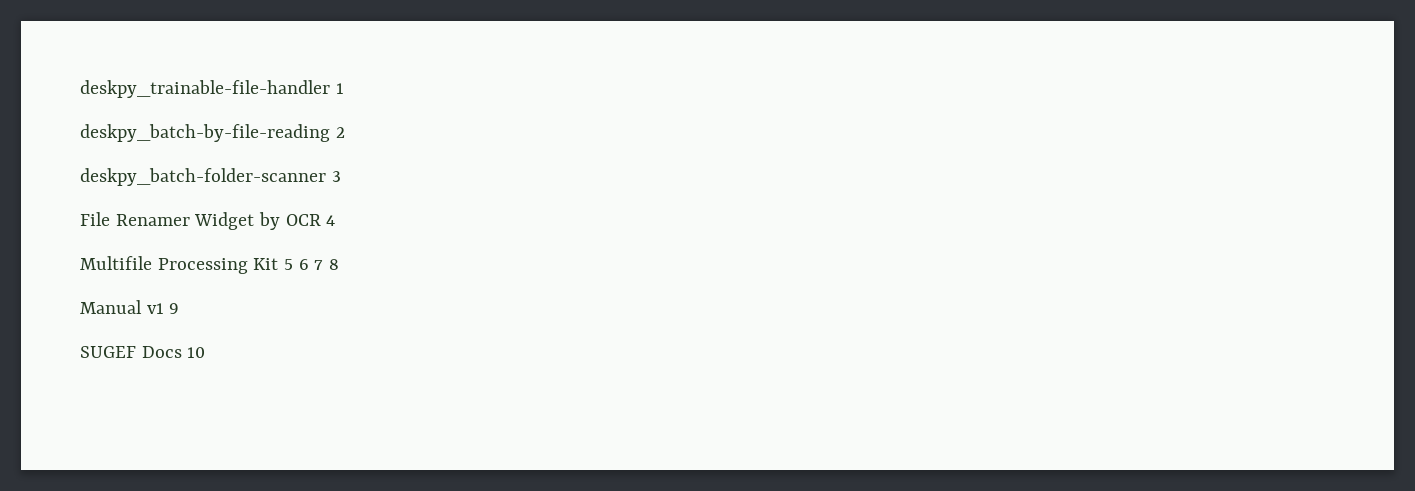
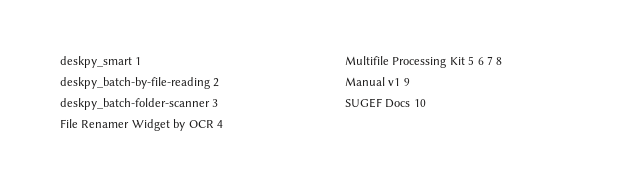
[80,80,330,98] deskpy_trainable-file-handler -> [60,56,132,68] deskpy_smart

